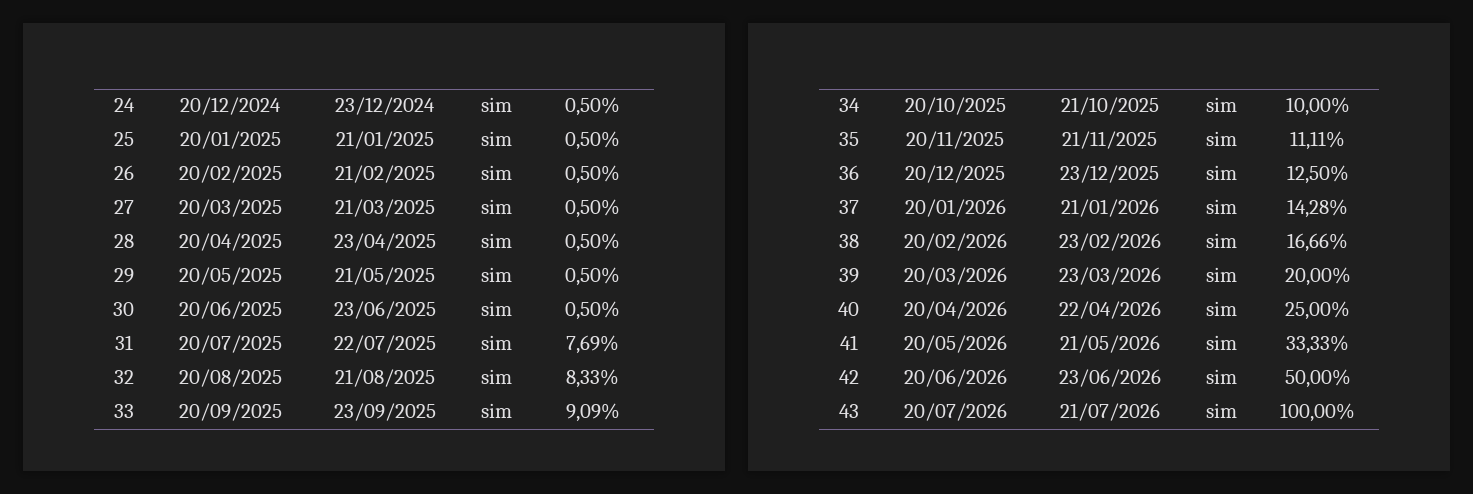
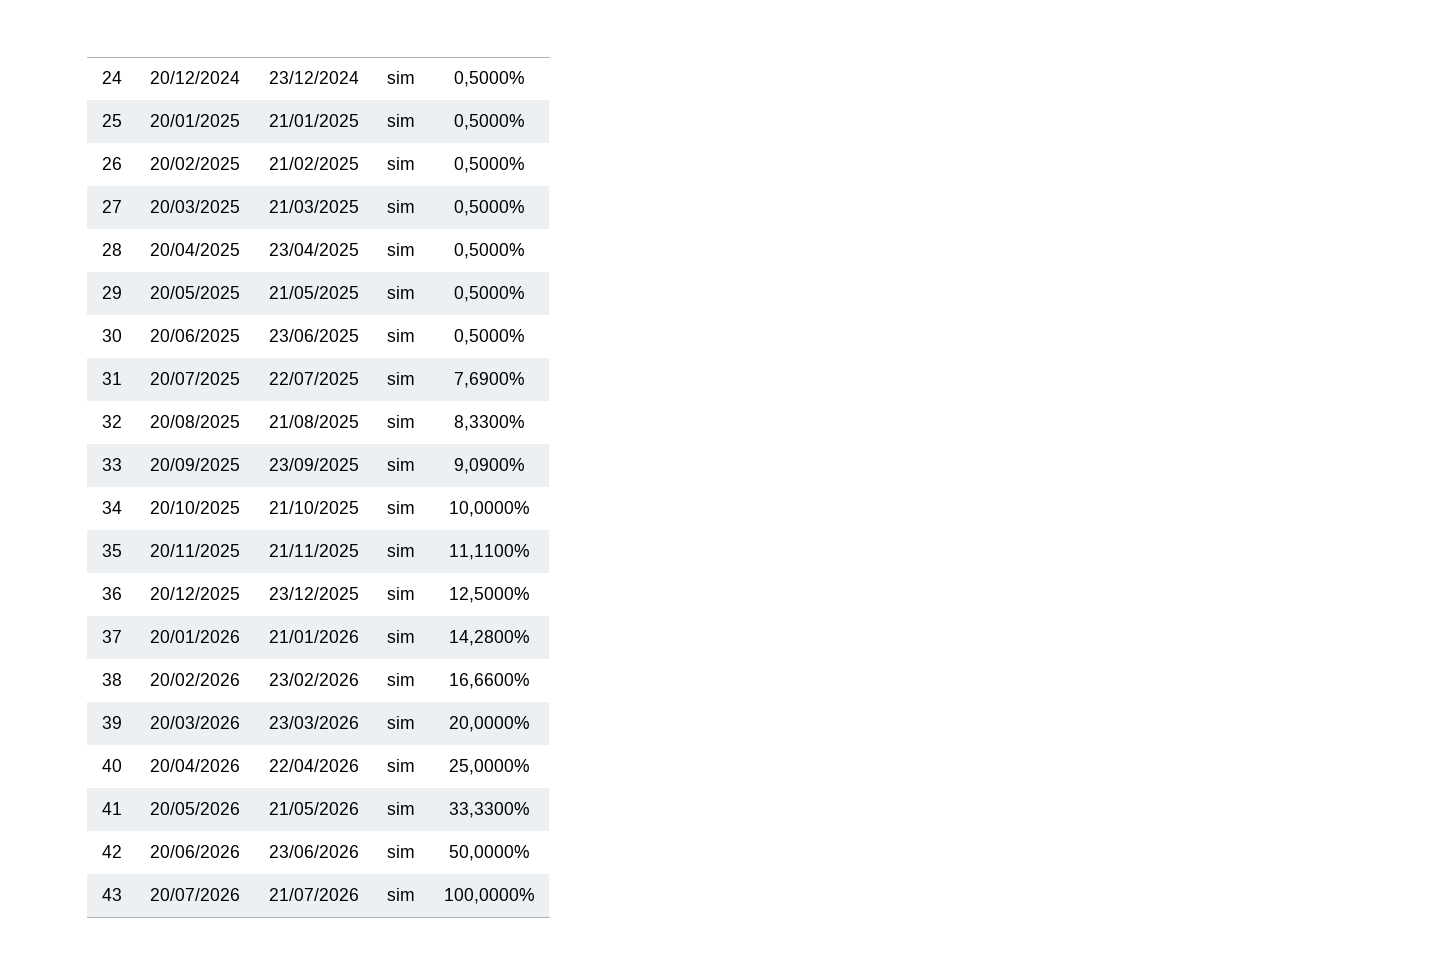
[565,97,620,116] 0,50% -> [454,71,525,87] 0,5000%
[565,131,620,150] 0,50% -> [454,114,525,130] 0,5000%
[565,165,620,184] 0,50% -> [454,157,525,173] 0,5000%
[565,199,620,218] 0,50% -> [454,200,525,216] 0,5000%
[565,233,620,252] 0,50% -> [454,243,525,259] 0,5000%
[565,267,620,286] 0,50% -> [454,286,525,302] 0,5000%
[565,301,620,320] 0,50% -> [454,329,525,345] 0,5000%
[566,335,619,354] 7,69% -> [454,372,525,388] 7,6900%
[566,369,619,388] 8,33% -> [454,415,525,431] 8,3300%
[565,403,620,422] 9,09% -> [454,458,525,474] 9,0900%
[1285,97,1350,116] 10,00% -> [449,501,530,517] 10,0000%
[1290,131,1345,150] 11,11% -> [449,544,530,560] 11,1100%
[1286,165,1349,184] 12,50% -> [449,587,530,603] 12,5000%
[1287,199,1348,218] 14,28% -> [449,630,530,646] 14,2800%
[1287,233,1348,252] 16,66% -> [449,673,530,689] 16,6600%
[1284,267,1351,286] 20,00% -> [449,716,530,732] 20,0000%
[1285,301,1350,320] 25,00% -> [449,759,530,775] 25,0000%
[1286,335,1349,354] 33,33% -> [449,802,530,818] 33,3300%
[1284,369,1351,388] 50,00% -> [449,845,530,861] 50,0000%
[1280,403,1355,422] 100,00% -> [444,888,535,904] 100,0000%

